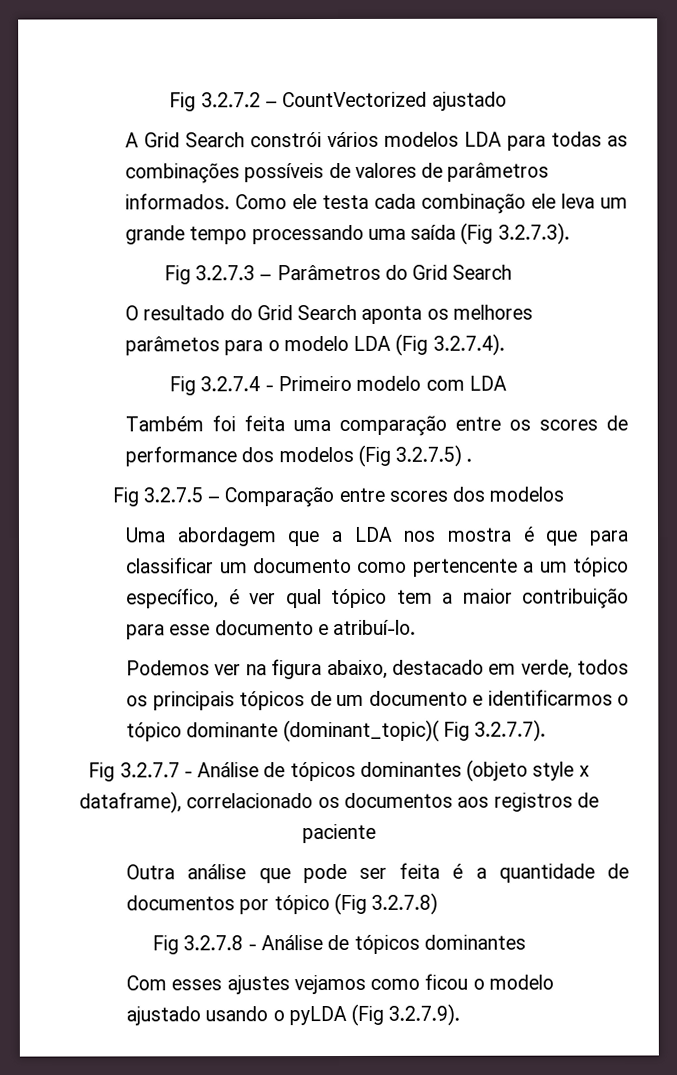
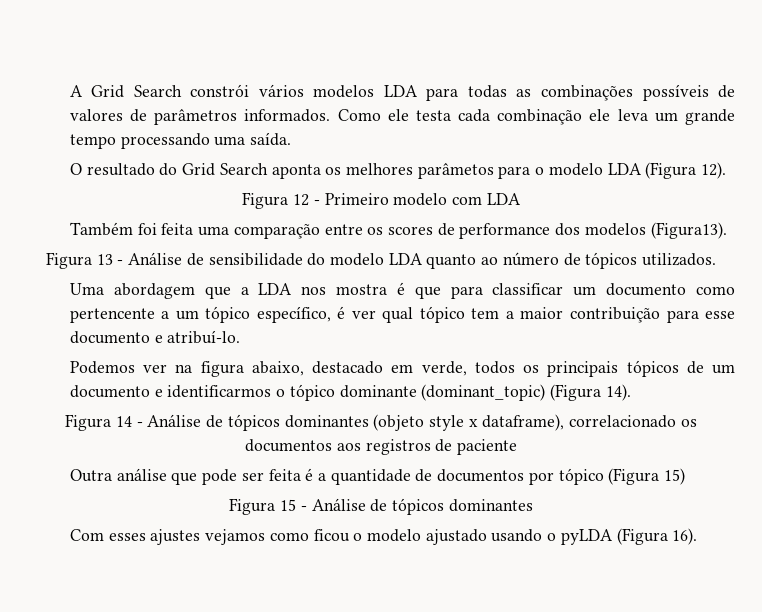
[169,91,507,112] Fig 3.2.7.2 – CountVectorized ajustado // -> (69, 91) none
[410,222,570,245] [163,264,513,285] saída (Fig 3.2.7.3). // Fig 3.2.7.3 – Parâmetros do Grid Search -> [250,132,292,146] saída.
[395,333,505,356] [169,376,261,396] (Fig 3.2.7.4). // Fig 3.2.7.4 -> [645,162,727,179] [242,192,310,209] (Figura 12). // Figura 12
[357,444,473,467] [111,486,565,508] (Fig 3.2.7.5) . // Fig 3.2.7.5 – Comparação entre scores dos modelos -> [650,222,727,239] [45,252,717,269] (Figura13). // Figura 13 - Análise de sensibilidade do modelo LDA quanto ao número de tópicos utilizados.
[282,719,547,743] [88,762,180,782] (dominant_topic)( Fig 3.2.7.7). // Fig 3.2.7.7 -> [421,384,631,401] [65,414,132,431] (dominant_topic) (Figura 14). // Figura 14
[333,892,439,916] [152,935,244,955] (Fig 3.2.7.8) // Fig 3.2.7.8 -> [608,468,686,485] [229,498,297,515] (Figura 15) // Figura 15
[351,1003,461,1026] (Fig 3.2.7.9). -> [616,528,698,545] (Figura 16).

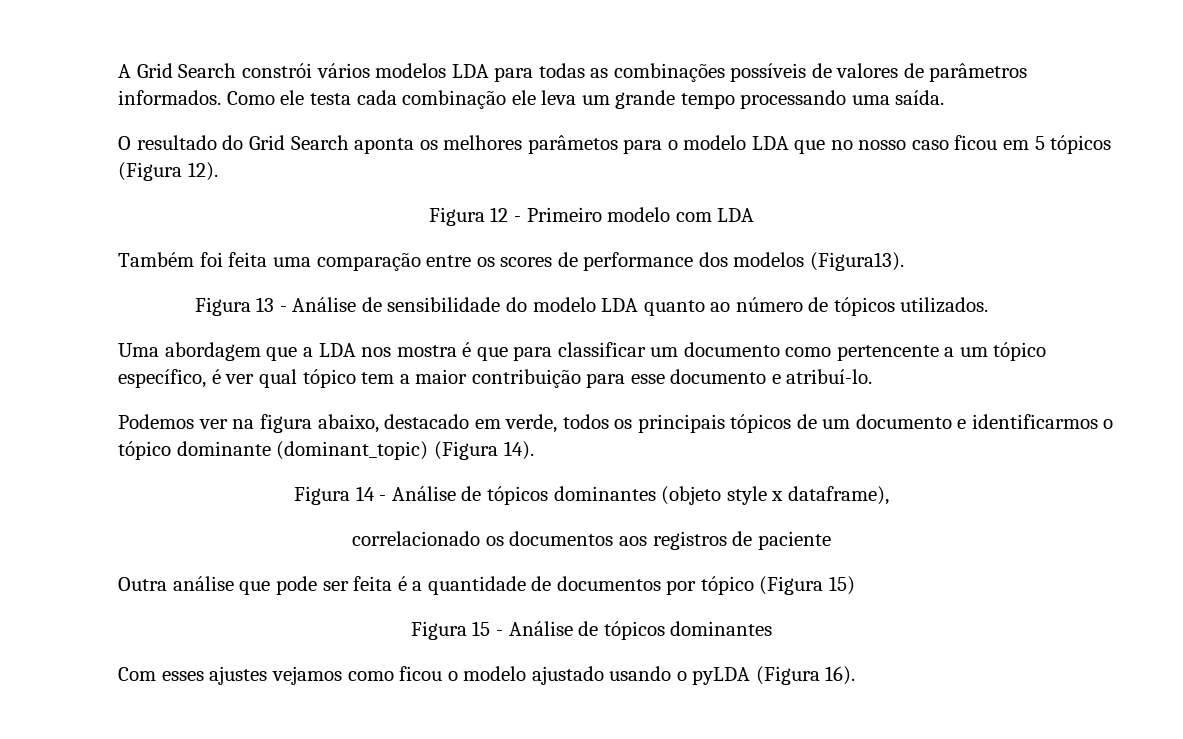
(642, 169) none -> [794,135,1112,154] que no nosso caso ficou em 5 tópicos
(565, 422) none -> (889, 495) //

